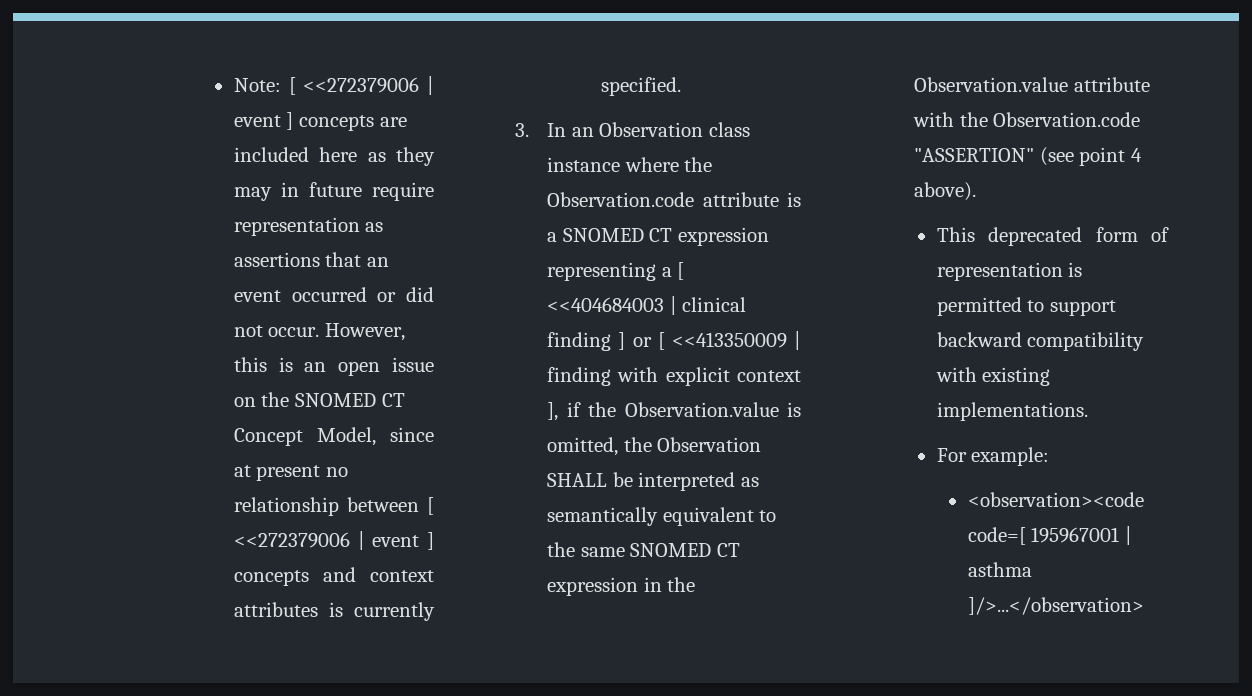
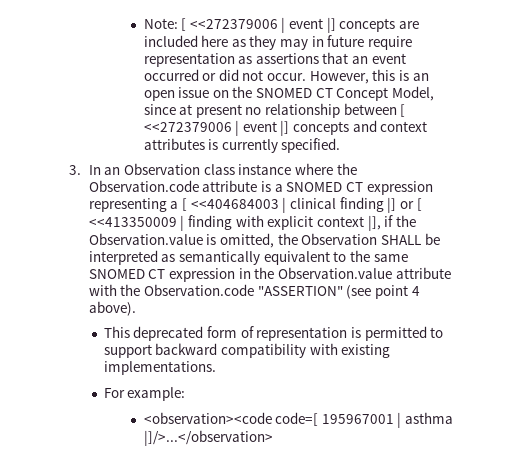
[286,112,294,130] ] -> [326,17,336,33] |]
[427,532,434,550] ] -> [280,120,290,136] |]
[618,332,626,350] ] -> [387,197,397,213] |]
[547,402,559,421] ], -> [367,215,381,231] |],
[967,597,1144,615] ]/>...</observation> -> [143,430,273,446] |]/>...</observation>

